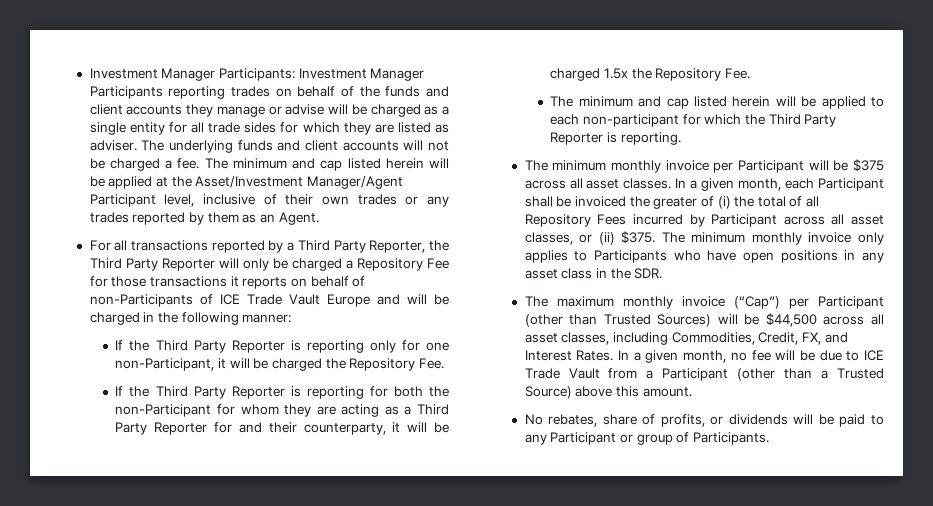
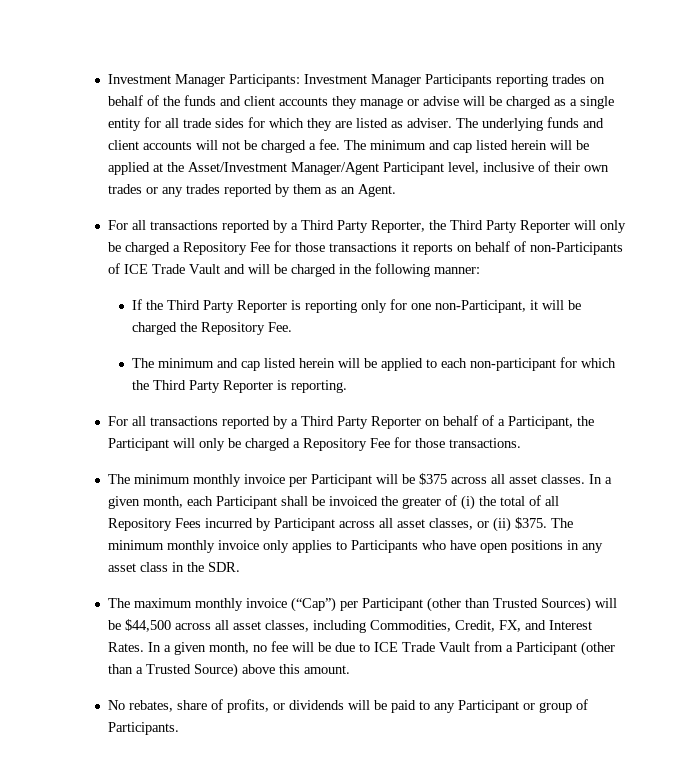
[326,294,370,307] Europe -> (221, 269) none
[115,386,449,399] [115,404,449,417] [115,422,449,435] [550,68,750,81] // If the Third Party Reporter is reporting for both the non-Participant for whom they are acting as a Third Party Reporter for and their counterparty, it will be charged 1.5x the Repository Fee. -> (293, 327) none
(681, 138) none -> [108,415,595,429] [108,437,522,451] // For all transactions reported by a Third Party Reporter on behalf of a Participant, the Participant will only be charged a Repository Fee for those transactions.

